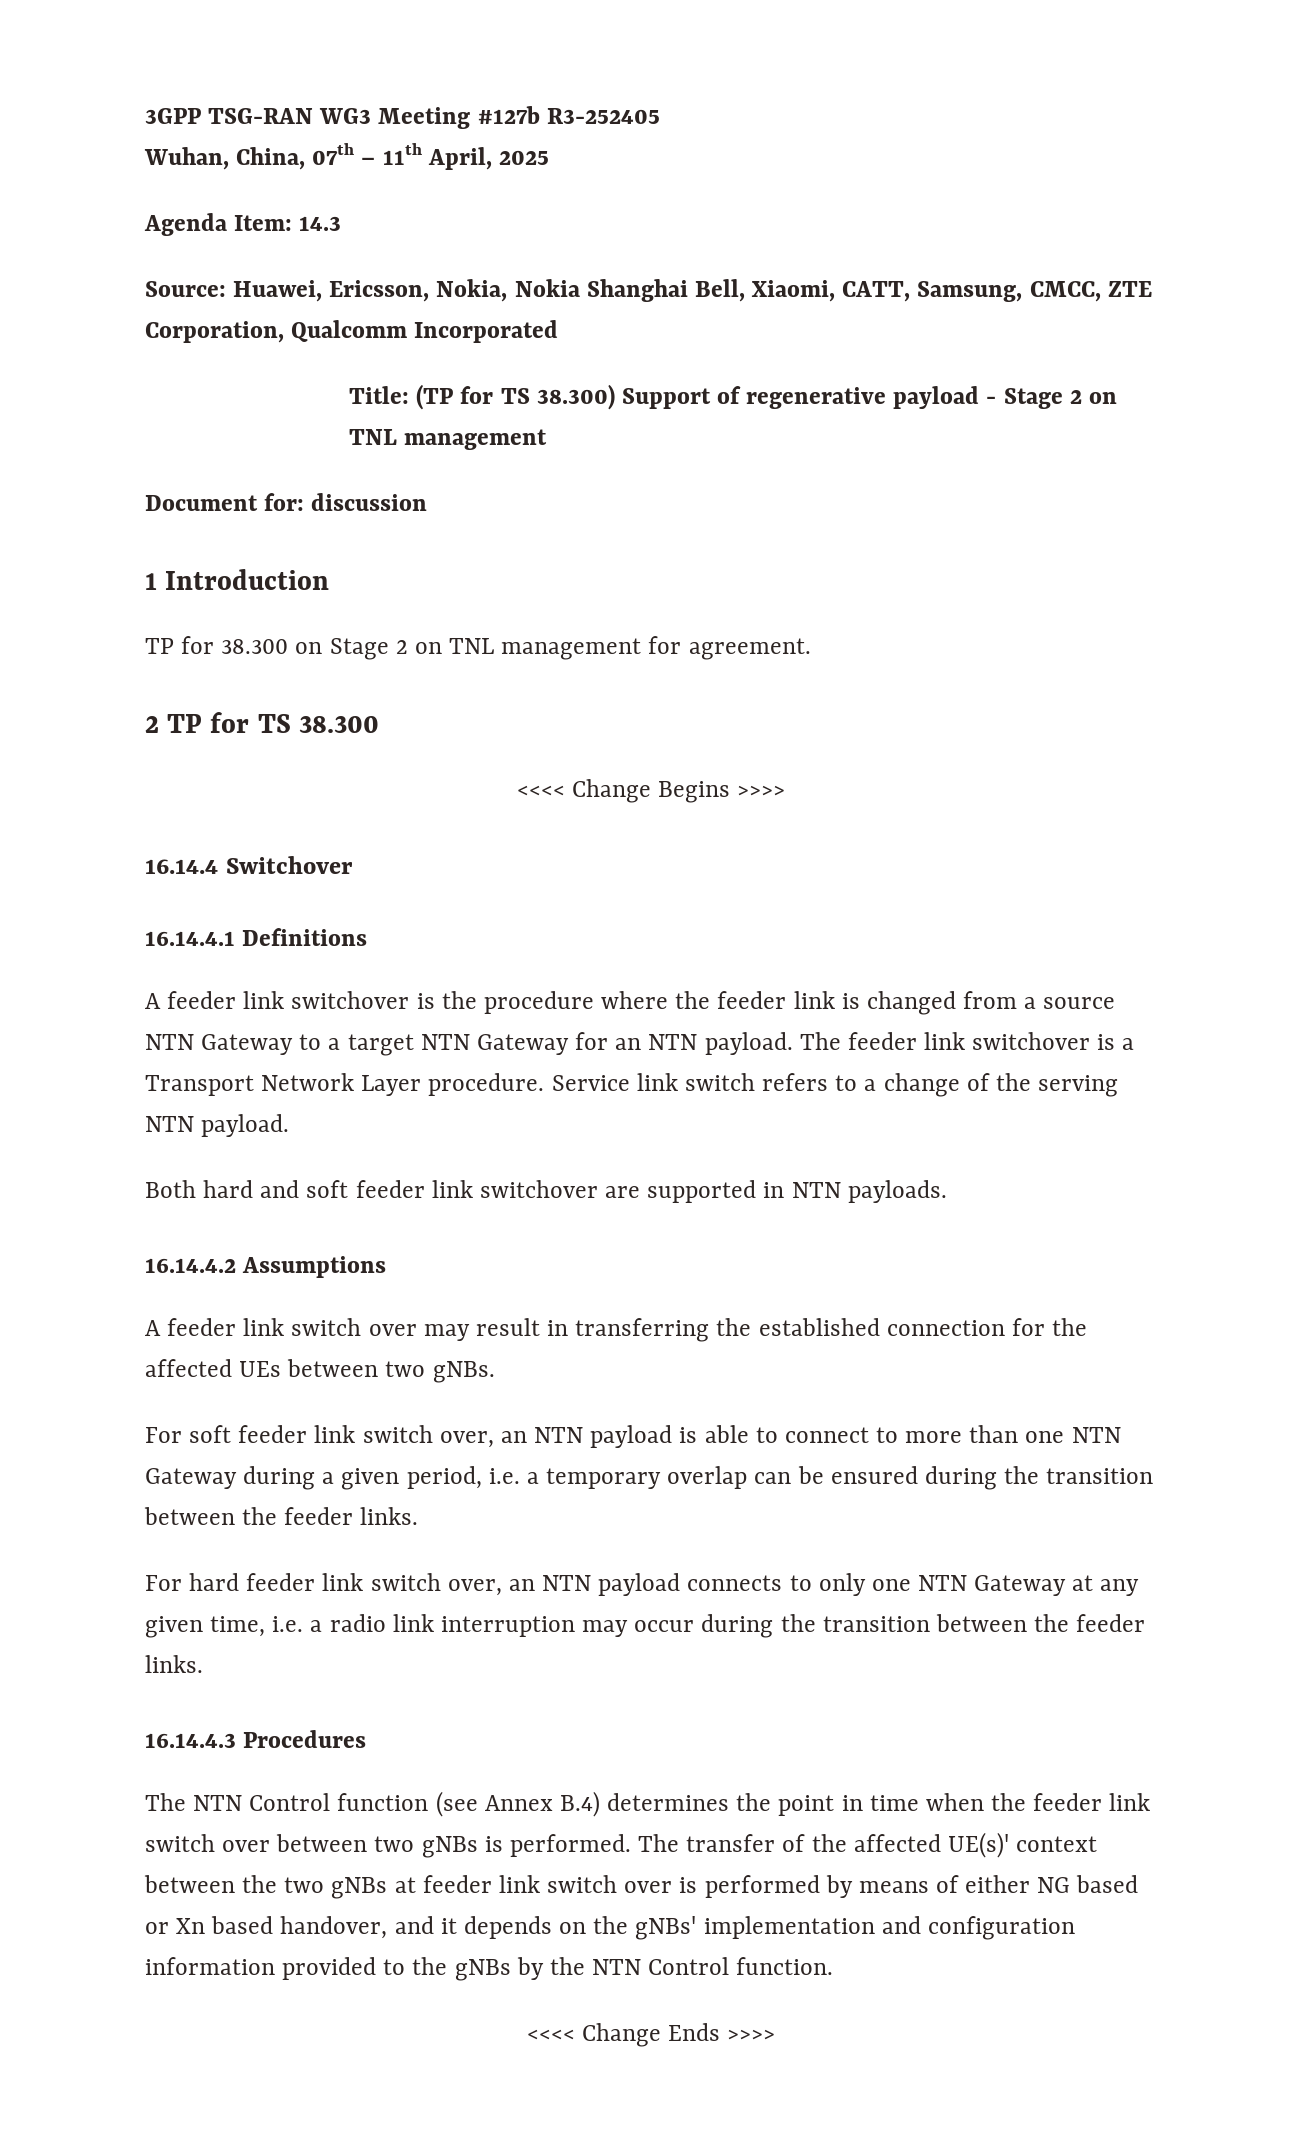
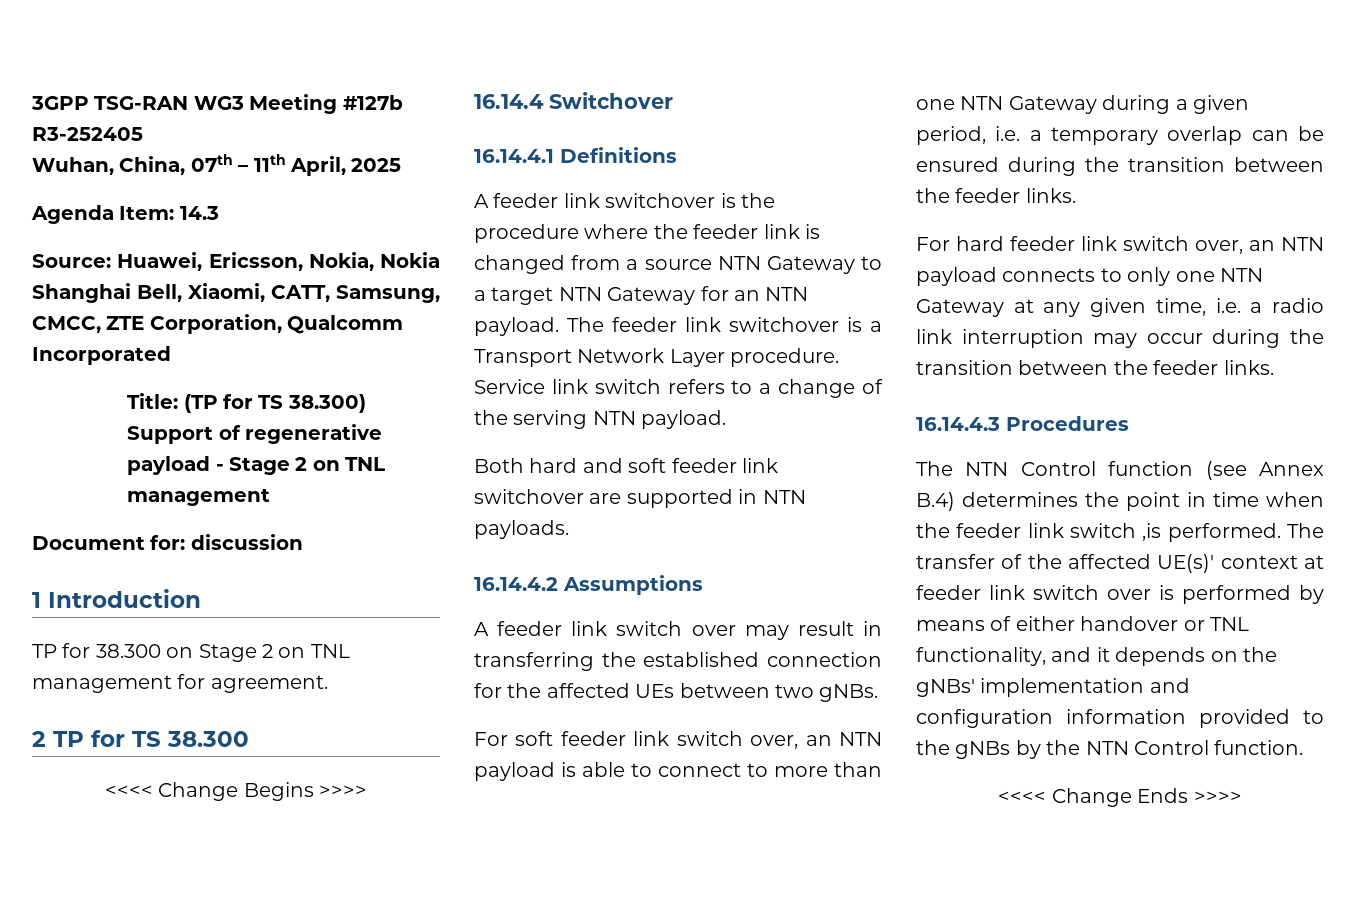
[222,1834,503,1858] over between two gNBs is -> [1142,523,1162,541] ,is
[144,1875,388,1899] between the two gNBs -> (1298, 562) none
[1037,1875,1139,1893] [145,1916,388,1939] NG based or Xn based handover, -> [1080,616,1249,631] [916,647,1046,666] handover or TNL functionality,

